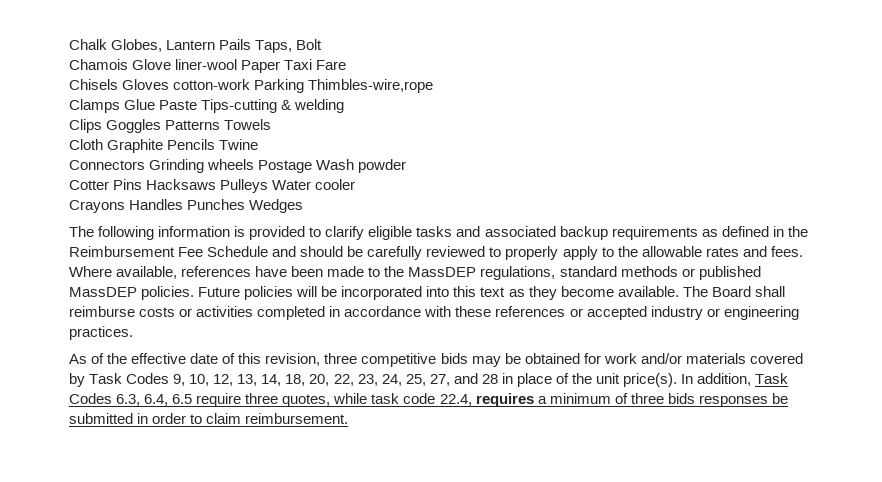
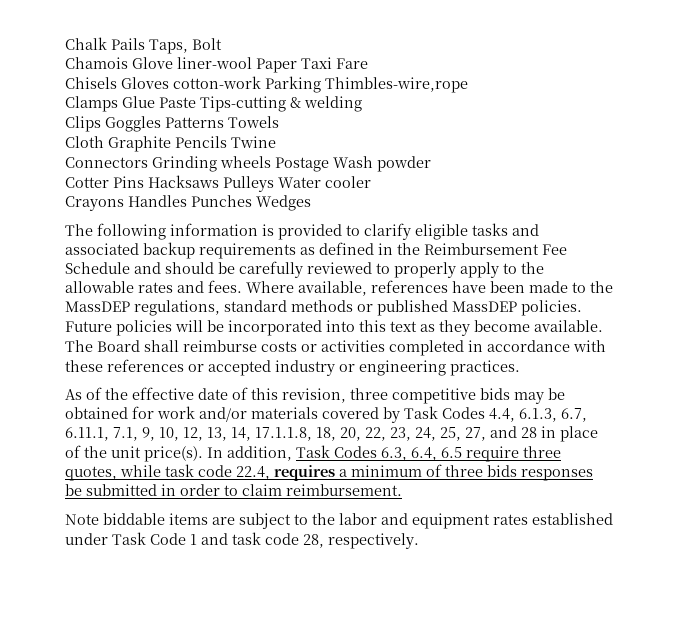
[111,39,216,52] Globes, Lantern -> (107, 43) none
(170, 378) none -> [489,408,587,422] [65,427,138,441] 4.4, 6.1.3, 6.7, 6.11.1, 7.1,
(282, 380) none -> [255,427,312,441] 17.1.1.8,
(349, 418) none -> [65,513,613,529] [65,532,419,549] // Note biddable items are subject to the labor and equipment rates established under Task Code 1 and task code 28, respectively.

